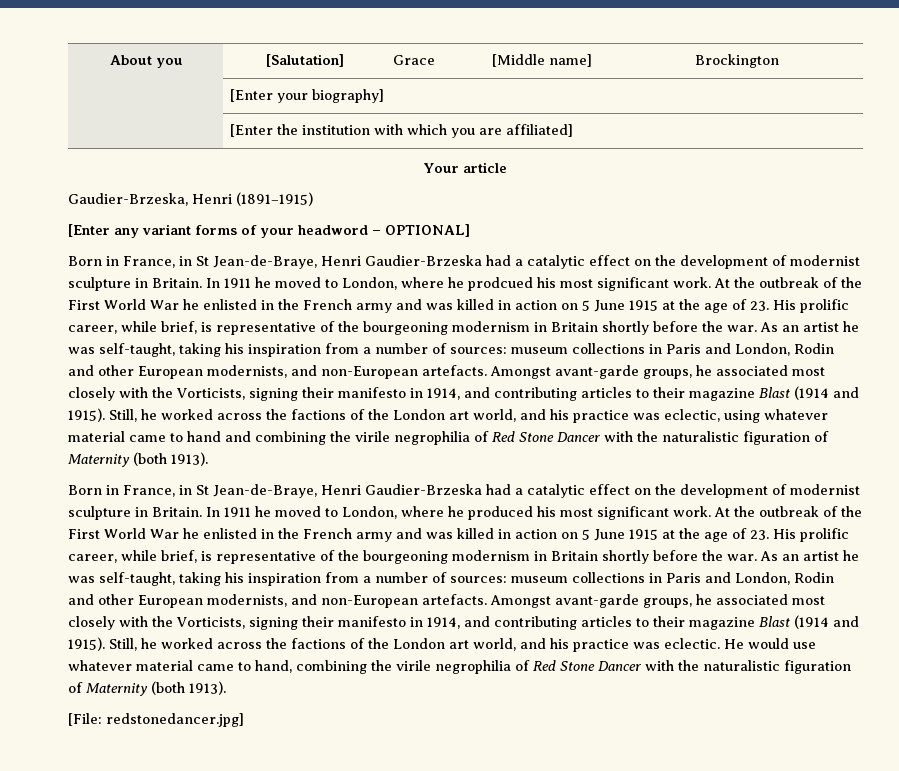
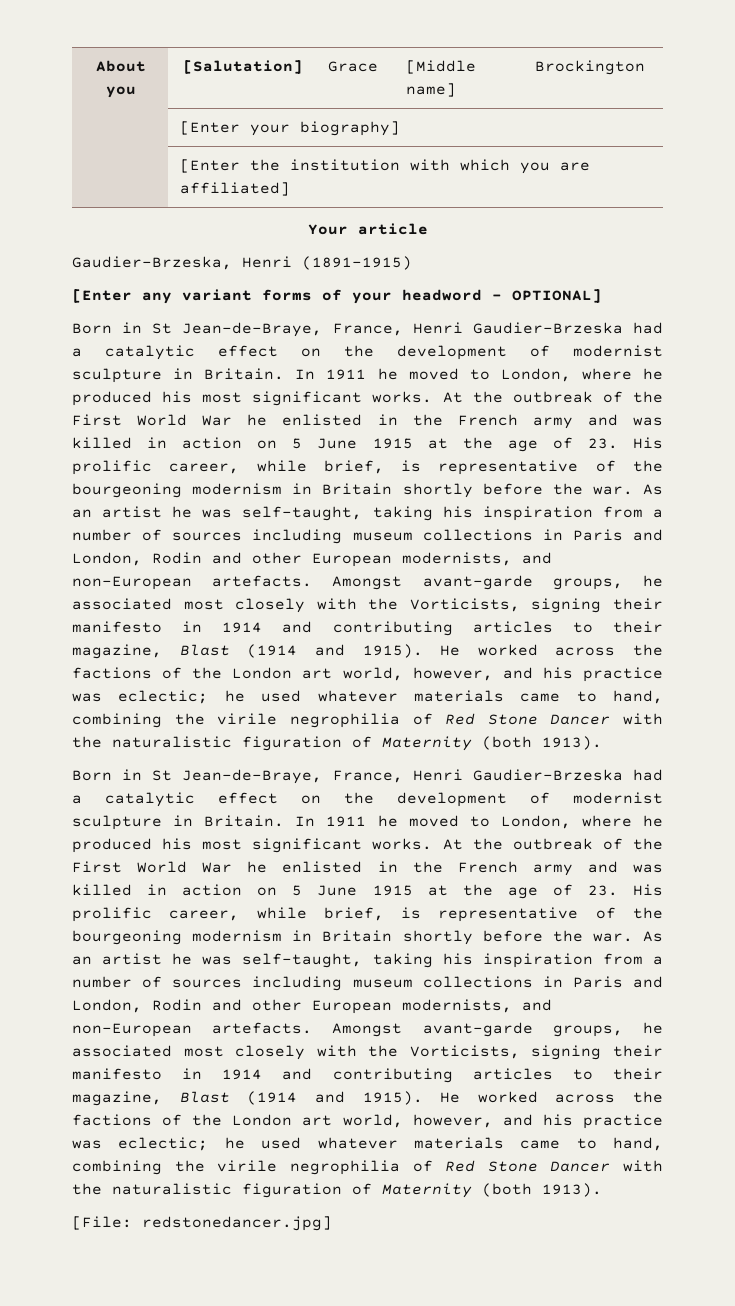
[123,255,317,269] France, in St Jean-de-Braye, -> [152,322,403,337] St Jean-de-Braye, France,
[468,277,711,291] prodcued his most significant work. -> [72,391,433,406] produced his most significant works.
[450,347,507,354] sources: -> [172,529,343,544] sources including
[427,386,859,401] [68,408,828,423] [68,431,251,442] 1914, and contributing articles to their magazine Blast (1914 and 1915). Still, he worked across the factions of the London art world, and his practice was eclectic, using whatever material came to hand and -> [222,621,663,636] [72,644,663,659] [72,667,663,682] [72,690,663,704] 1914 and contributing articles to their magazine, Blast (1914 and 1915). He worked across the factions of the London art world, however, and his practice was eclectic; he used whatever materials came to hand,
[123,484,317,498] France, in St Jean-de-Braye, -> [152,769,403,784] St Jean-de-Braye, France,
[673,506,711,517] work. -> [372,838,433,850] works.
[450,576,507,583] sources: -> [172,976,343,991] sources including
[427,615,859,630] [68,637,816,652] [68,660,193,671] 1914, and contributing articles to their magazine Blast (1914 and 1915). Still, he worked across the factions of the London art world, and his practice was eclectic. He would use whatever material -> [222,1068,663,1083] [72,1091,663,1106] [72,1114,663,1129] [72,1137,504,1151] 1914 and contributing articles to their magazine, Blast (1914 and 1915). He worked across the factions of the London art world, however, and his practice was eclectic; he used whatever materials

